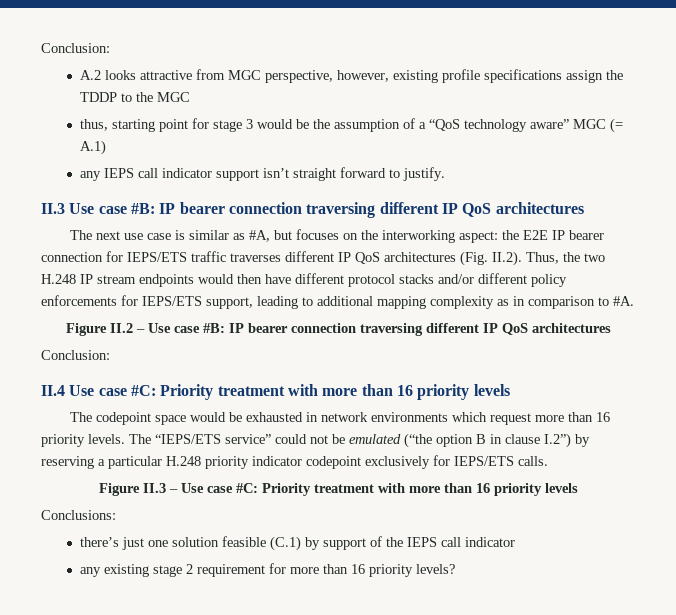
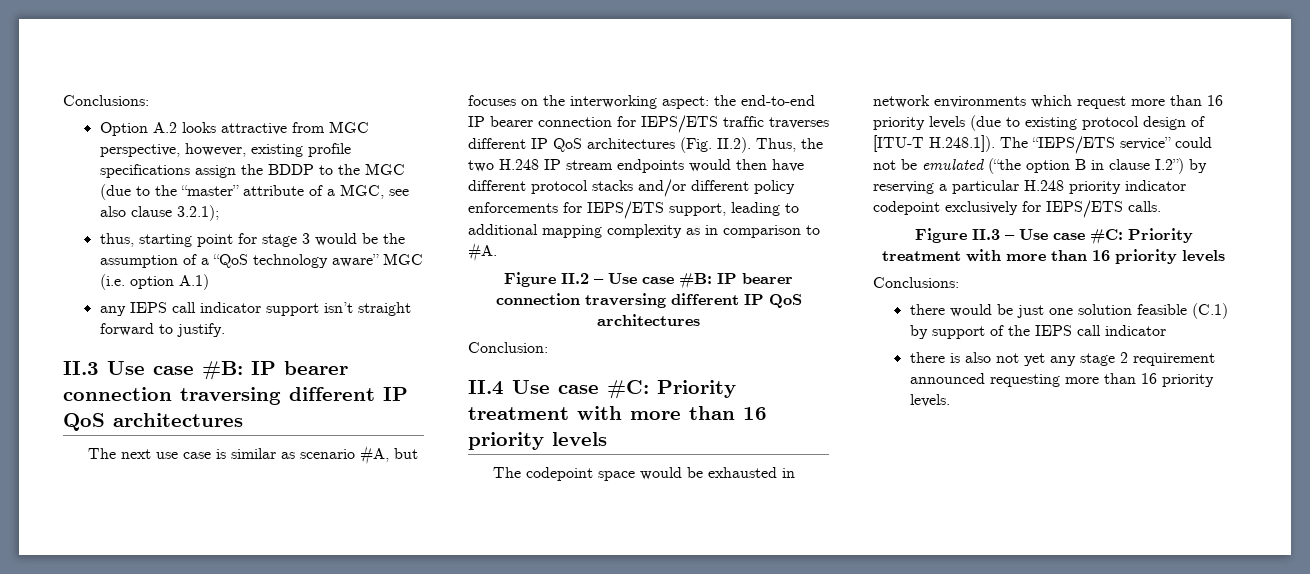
[41,43,110,53] Conclusion: // -> [63,95,149,106] [99,122,148,136] Conclusions: // Option
[80,92,118,102] TDDP -> [267,164,314,175] BDDP
(191, 97) none -> [99,184,409,200] [99,205,219,221] (due to the “master” attribute of a MGC, see also clause 3.2.1);
[610,118,624,133] (= -> [99,274,174,290] (i.e. option
(246, 236) none -> [299,449,355,459] scenario
[523,230,549,240] E2E -> [741,95,815,106] end-to-end
[88,434,125,444] levels. -> [929,115,1205,131] [873,135,995,152] levels (due to existing protocol design of [ITU-T H.248.1]).
[80,537,120,547] there’s -> [909,304,1013,317] there would be
[80,564,150,577] any existing -> [909,352,1076,366] there is also not yet any
[269,563,456,577] for more than 16 priority levels? -> [909,373,1214,387] [909,394,950,407] announced requesting more than 16 priority levels.

